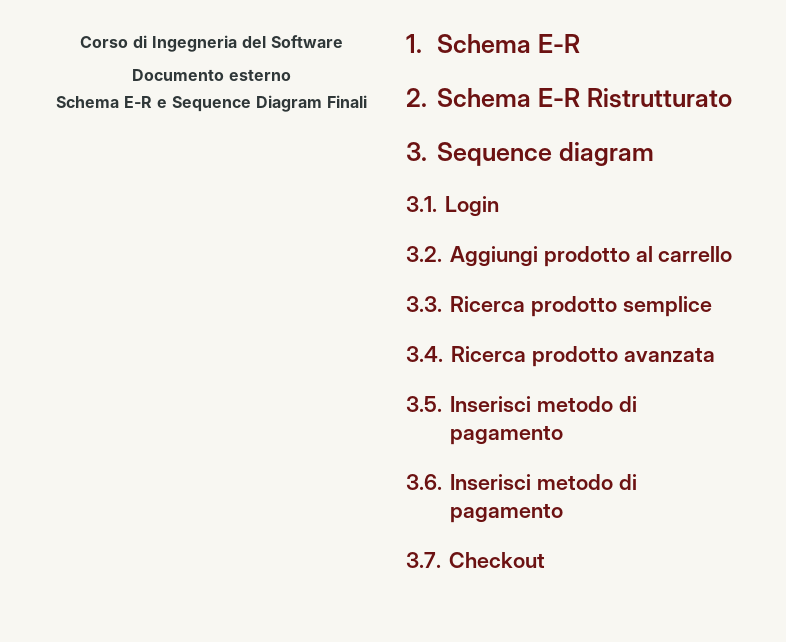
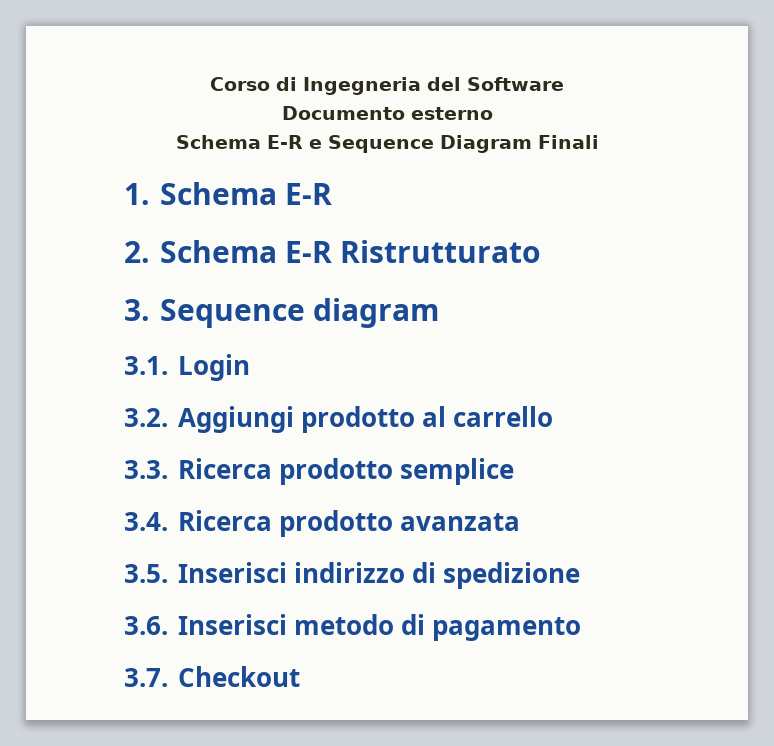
[536,396,637,412] [450,425,563,445] metodo di pagamento -> [293,562,580,589] indirizzo di spedizione

